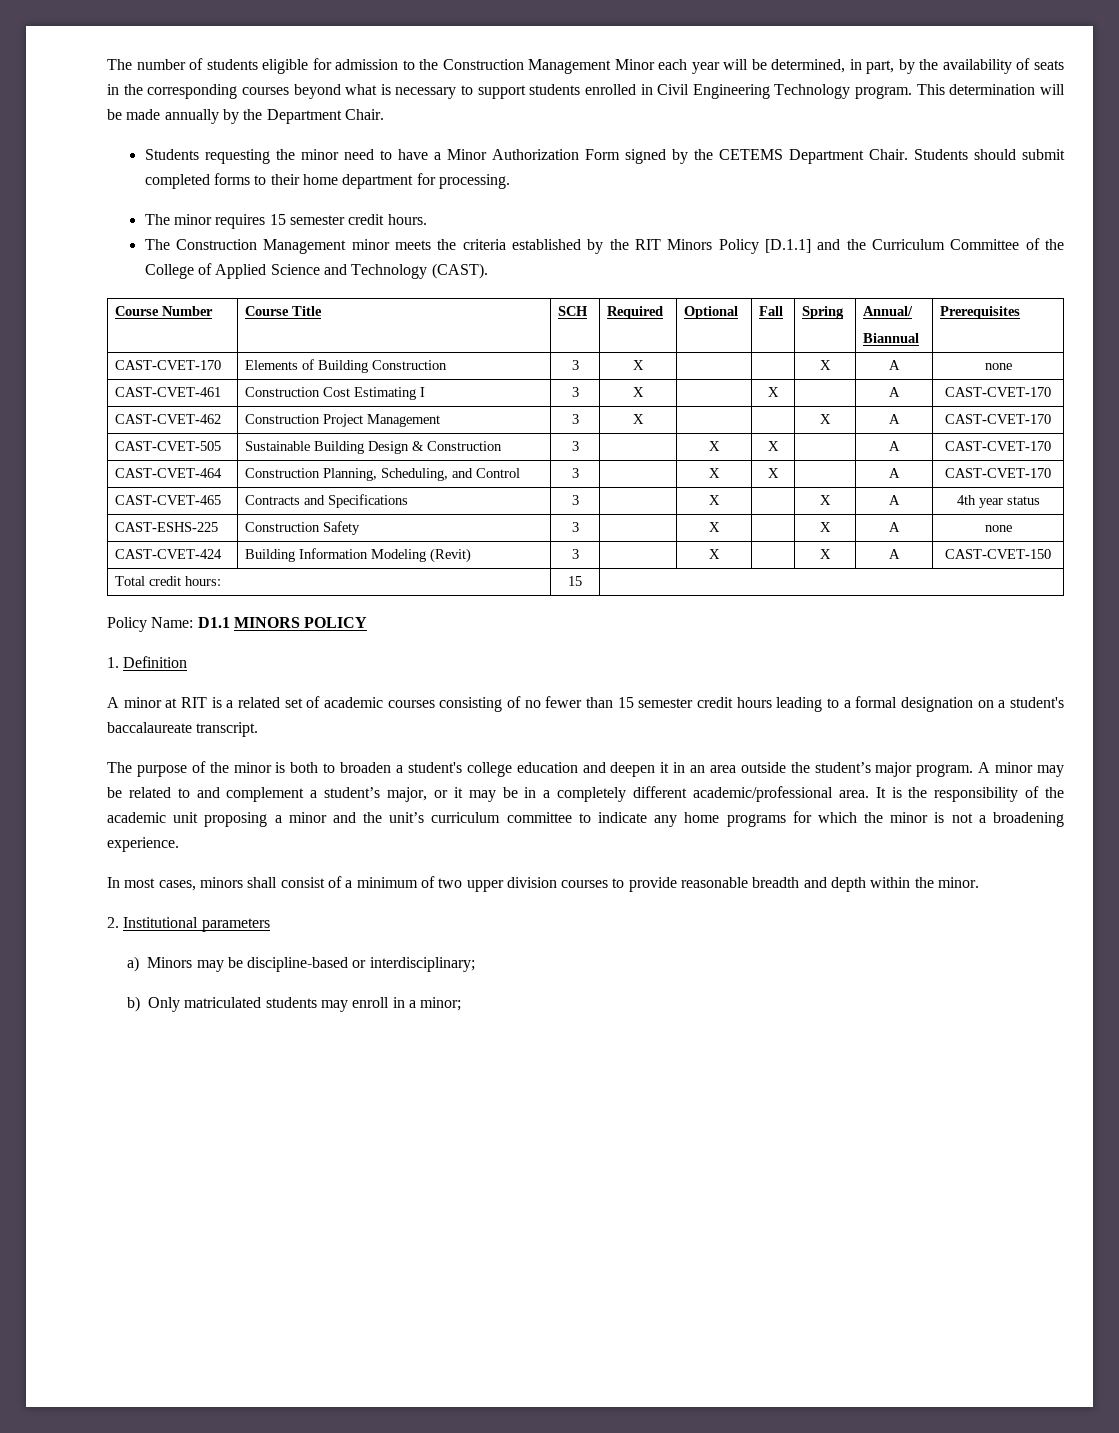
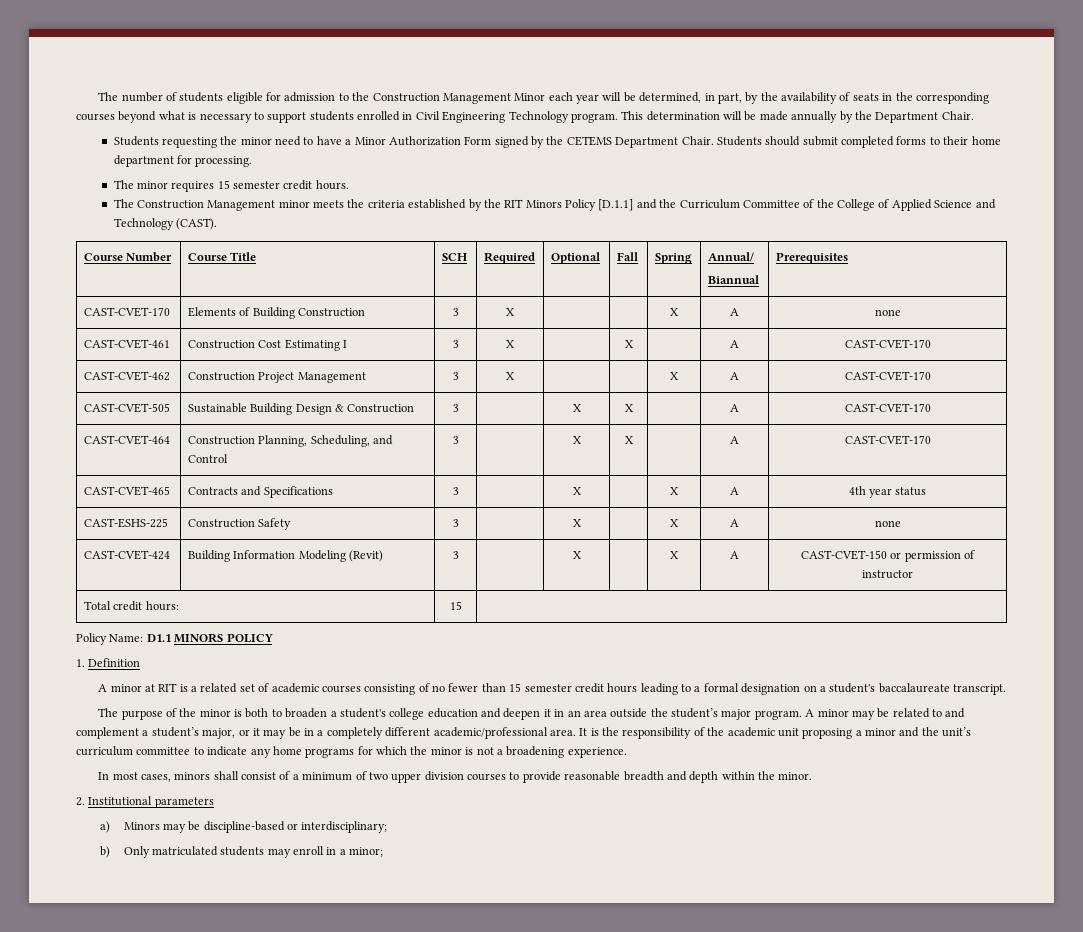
(1051, 554) none -> [890,550,976,562] [862,570,913,579] or permission of instructor

